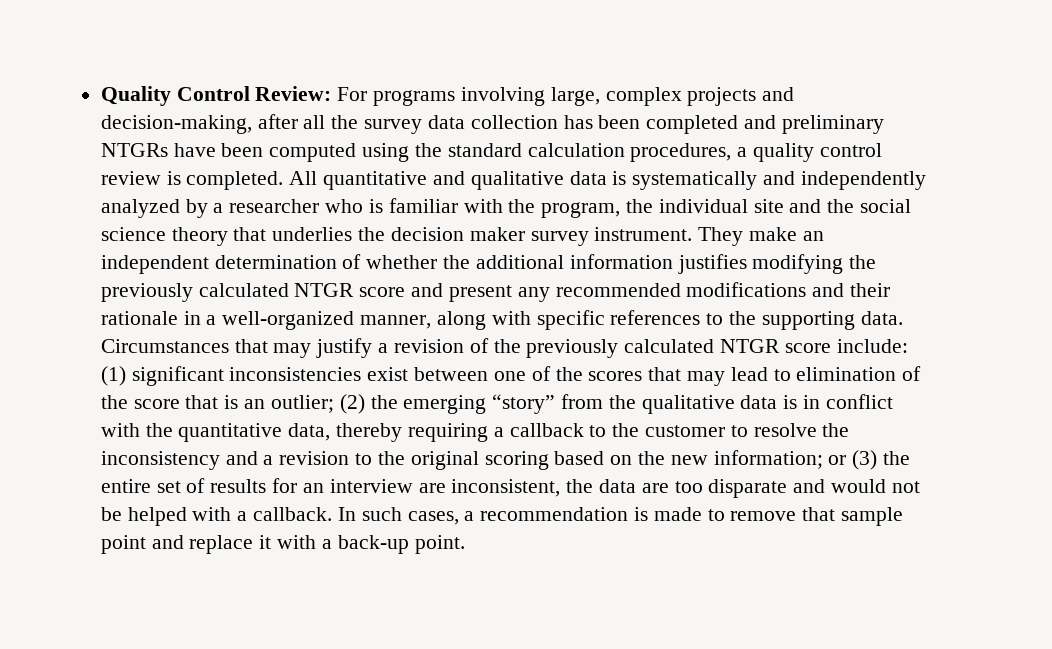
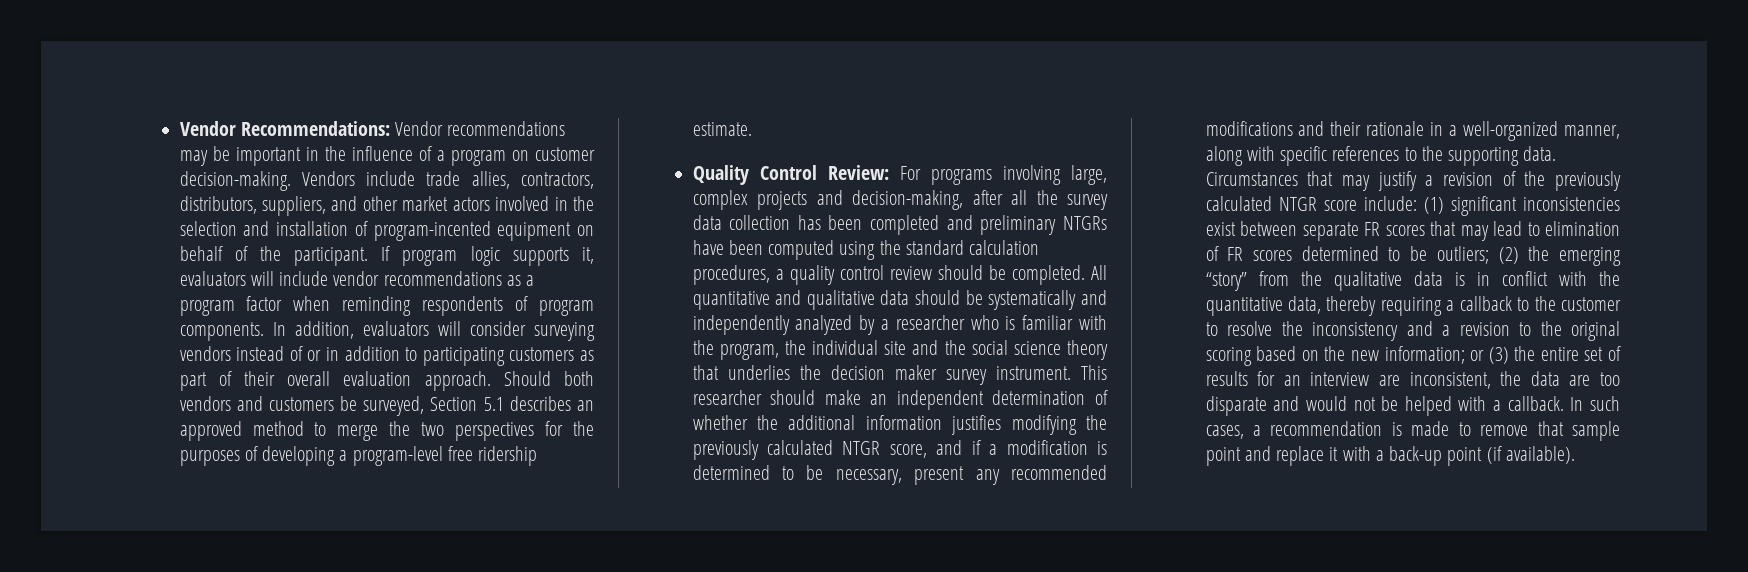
(100, 96) none -> [179,121,566,136] [179,146,595,166] [179,171,594,191] [179,196,594,216] [179,221,594,241] [179,246,594,266] [179,271,535,286] [179,296,594,316] [179,321,595,341] [179,346,594,366] [179,371,594,391] [179,396,594,416] [179,421,594,441] [179,446,538,466] [692,122,752,136] Vendor Recommendations: Vendor recommendations may be important in the influence of a program on customer decision-making. Vendors include trade allies, contractors, distributors, suppliers, and other market actors involved in the selection and installation of program-incented equipment on behalf of the participant. If program logic supports it, evaluators will include vendor recommendations as a program factor when reminding respondents of program components. In addition, evaluators will consider surveying vendors instead of or in addition to participating customers as part of their overall evaluation approach. Should both vendors and customers be surveyed, Section 5.1 describes an approved method to merge the two perspectives for the purposes of developing a program-level free ridership estimate. //
[166,171,181,185] is -> [937,265,1006,280] should be
[612,171,627,185] is -> [915,290,983,305] should be
[698,227,744,246] They -> [1081,365,1107,380] [692,390,816,405] This researcher should
[359,283,444,297] score and -> [889,440,1107,458] [692,465,902,485] score, and if a modification is determined to be necessary,
[493,366,583,381] one of the -> [1302,222,1381,241] separate FR
[100,395,334,413] the score that is an outlier; -> [1227,246,1489,264] FR scores determined to be outliers;
[414,535,465,554] point. -> [1447,446,1575,466] point (if available).

